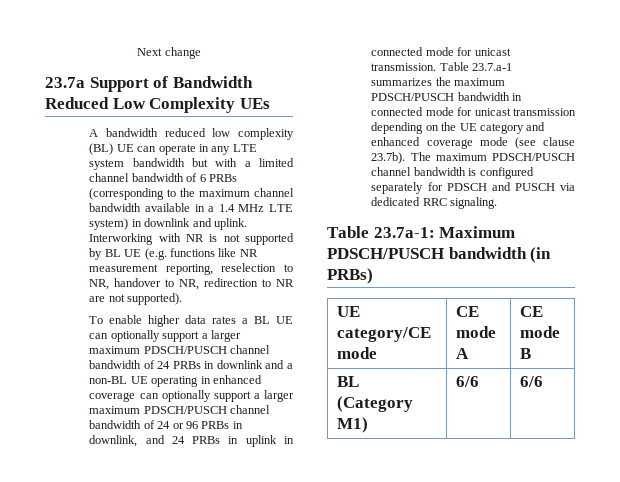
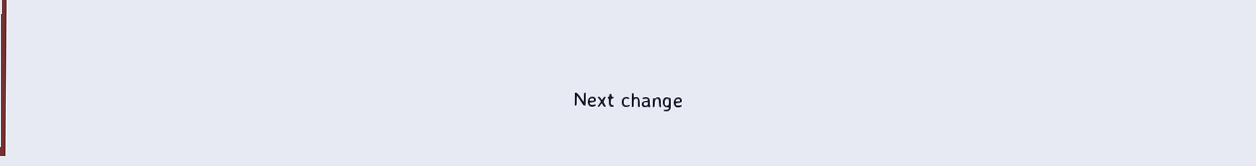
[45,76,253,92] [45,97,270,113] [89,128,294,140] [89,143,257,155] [89,158,294,170] [89,173,237,182] [89,188,294,200] [89,203,293,212] [89,218,247,230] [89,233,294,245] [89,248,258,260] [89,263,293,275] [89,278,294,290] [89,293,183,305] [89,315,293,327] [89,330,241,342] [89,345,271,354] [89,360,293,369] [89,375,262,387] [89,390,294,402] [89,405,271,414] [89,420,243,429] [89,435,294,447] [371,47,511,56] [371,62,513,71] [371,77,506,86] [371,92,523,101] [371,107,576,116] [371,122,546,134] [371,137,575,149] [371,152,575,164] [371,167,534,179] [371,182,575,194] [371,197,498,209] [327,226,516,238] [327,247,552,263] [327,268,373,284] [336,306,360,317] [336,327,431,342] [336,347,377,359] [455,306,479,317] [455,326,496,338] [455,348,469,359] [519,306,543,317] [519,326,560,338] [519,348,531,359] [336,376,359,387] [336,396,413,412] [336,417,368,433] [455,376,479,387] [519,376,543,387] // 23.7a Support of Bandwidth Reduced Low Complexity UEs // A bandwidth reduced low complexity (BL) UE can operate in any LTE system bandwidth but with a limited channel bandwidth of 6 PRBs (corresponding to the maximum channel bandwidth available in a 1.4 MHz LTE system) in downlink and uplink. Interworking with NR is not supported by BL UE (e.g. functions like NR measurement reporting, reselection to NR, handover to NR, redirection to NR are not supported). // To enable higher data rates a BL UE can optionally support a larger maximum PDSCH/PUSCH channel bandwidth of 24 PRBs in downlink and a non-BL UE operating in enhanced coverage can optionally support a larger maximum PDSCH/PUSCH channel bandwidth of 24 or 96 PRBs in downlink, and 24 PRBs in uplink in connected mode for unicast transmission. Table 23.7.a-1 summarizes the maximum PDSCH/PUSCH bandwidth in connected mode for unicast transmission depending on the UE category and enhanced coverage mode (see clause 23.7b). The maximum PDSCH/PUSCH channel bandwidth is configured separately for PDSCH and PUSCH via dedicated RRC signaling. // Table 23.7a-1: Maximum PDSCH/PUSCH bandwidth (in PRBs) // UE category/CE mode | CE mode A | CE mode B // BL (Category M1) | 6/6 | 6/6 -> (683, 102) none

